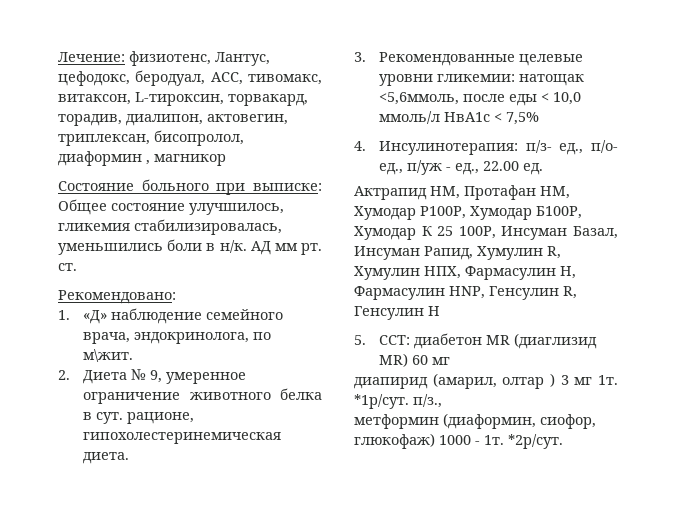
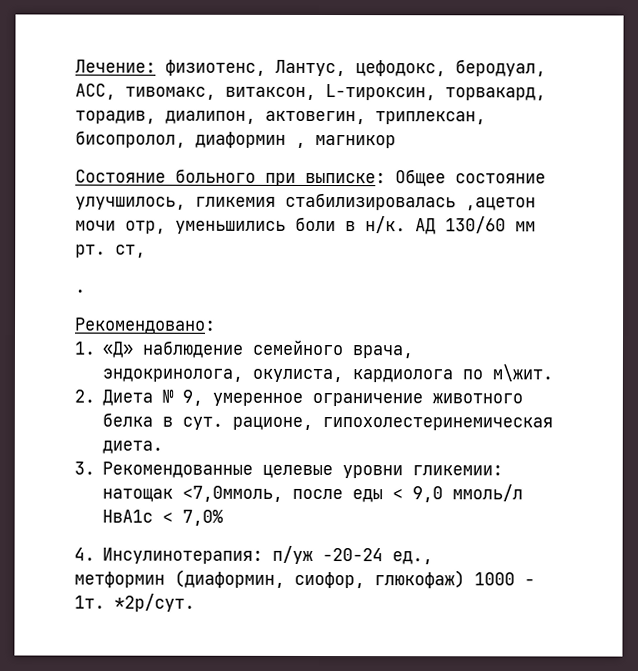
[134,219,282,235] стабилизировалась, -> [285,192,536,211] [75,220,166,234] стабилизировалась ,ацетон мочи отр,
(271, 248) none -> [445,216,506,234] 130/60
[58,263,77,271] ст. -> [115,244,146,258] [75,289,86,293] ст, // .
(250, 338) none -> [252,368,454,383] окулиста, кардиолога
[379,92,460,105] <5,6ммоль, -> [182,485,284,502] <7,0ммоль,
[553,92,582,105] 10,0 -> [412,486,444,503] 9,0
[506,112,540,125] 7,5% -> [182,509,224,526] 7,0%
[525,140,618,155] [379,160,544,175] [354,185,570,200] [354,206,582,220] [354,226,618,240] [354,246,561,260] [354,266,576,280] [354,286,577,300] [354,306,440,320] [354,333,598,349] [379,353,451,367] [354,373,618,389] [354,394,442,409] п/з- ед., п/о- ед., п/уж - ед., 22.00 ед. // Актрапид НМ, Протафан НМ, Хумодар Р100Р, Хумодар Б100Р, Хумодар К 25 100Р, Инсуман Базал, Инсуман Рапид, Хумулин R, Хумулин НПХ, Фармасулин Н, Фармасулин НNР, Генсулин R, Генсулин Н // 5. ССТ: диабетон МR (диаглизид МR) 60 мг // диапирид (амарил, олтар ) 3 мг 1т. *1р/сут. п/з., -> [272,545,434,565] п/уж -20-24 ед.,

